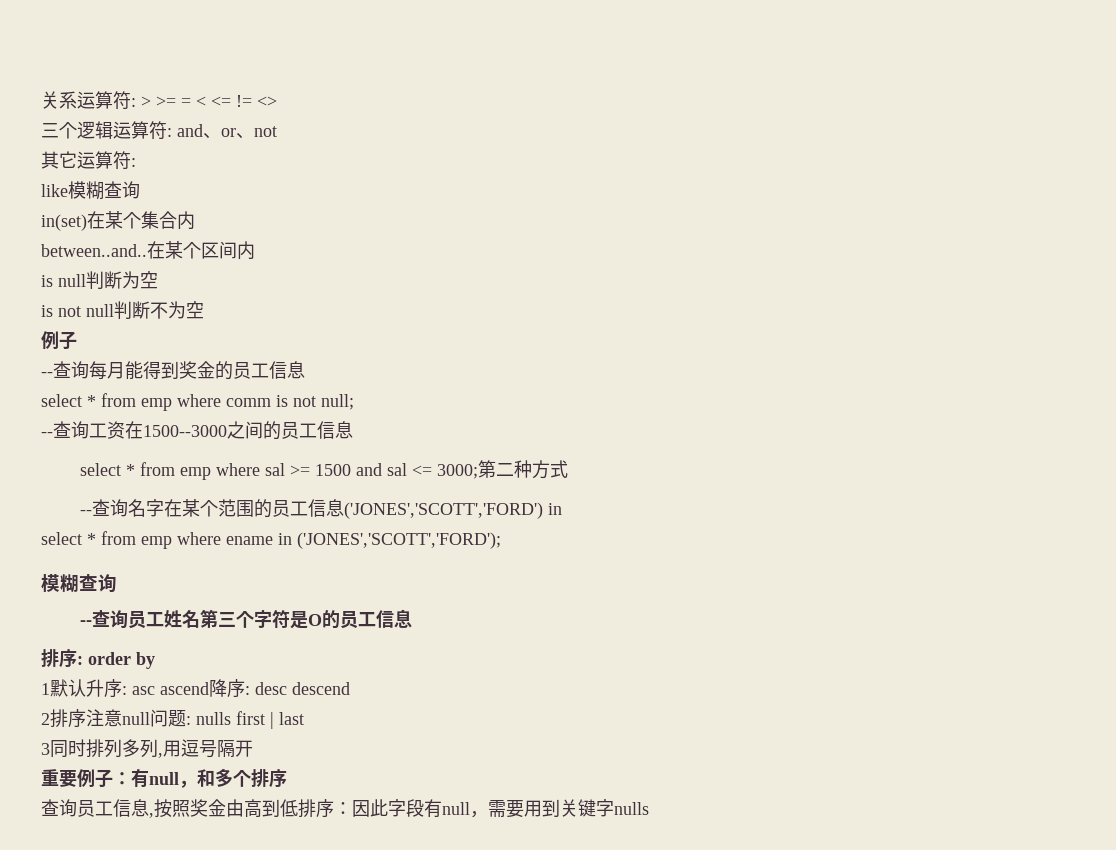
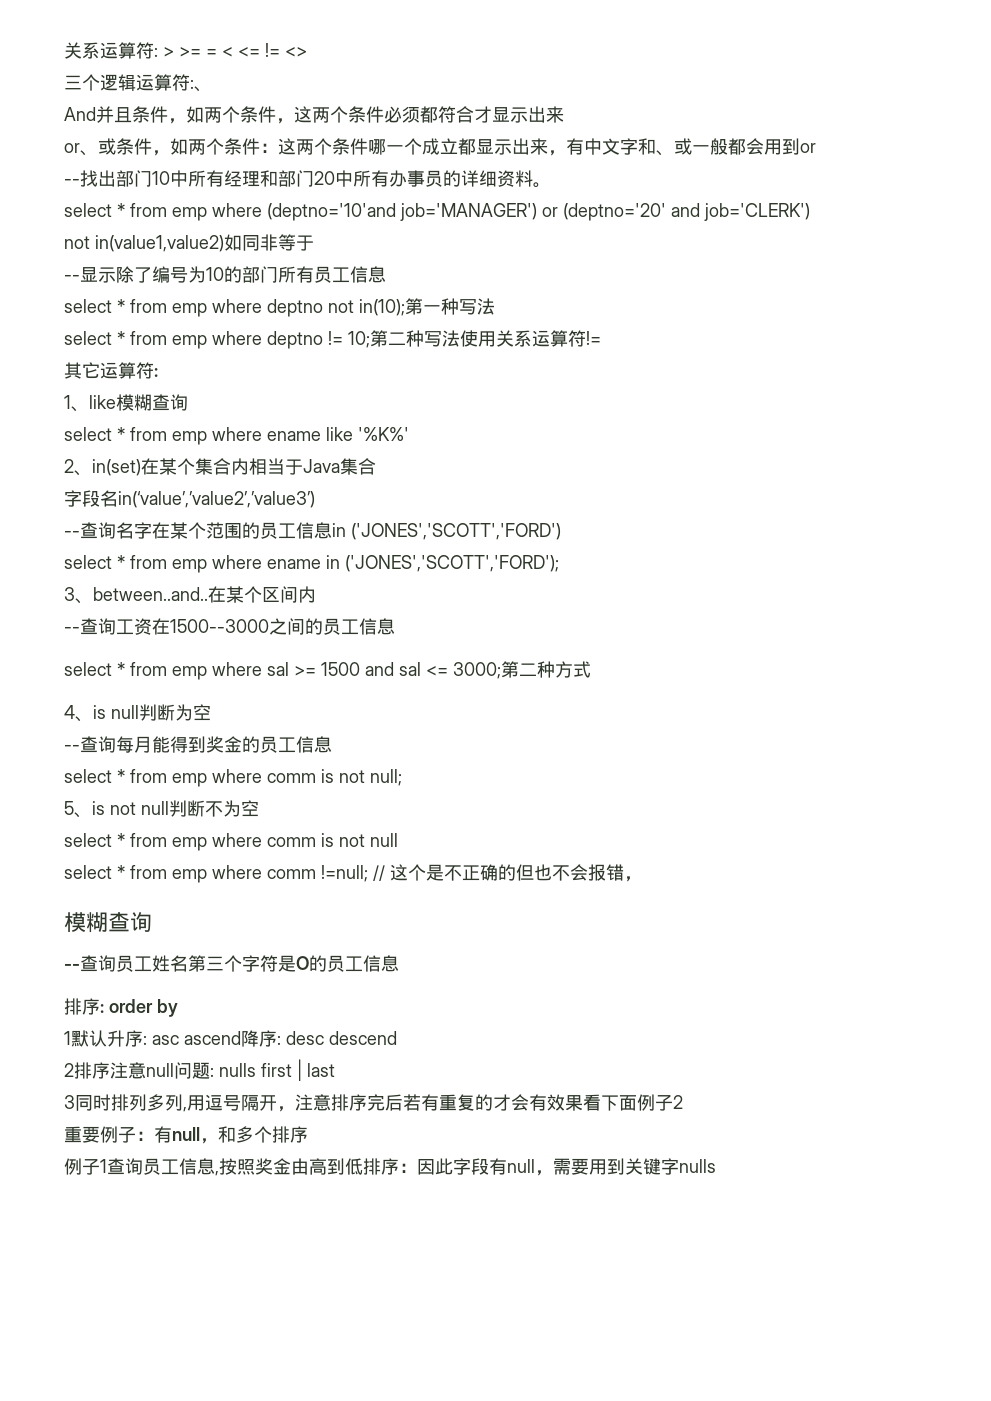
[177,124,277,139] [41,151,136,170] [41,181,140,200] [41,211,195,231] [41,241,255,260] [41,271,158,289] [41,301,204,319] [41,331,77,350] [41,361,305,380] [41,393,354,411] and、or、not // 其它运算符: // like模糊查询 // in(set)在某个集合内 // between..and..在某个区间内 // is null判断为空 // is not null判断不为空 // 例子 // --查询每月能得到奖金的员工信息 // select * from emp where comm is not null; -> [194,86,212,92] [64,106,564,124] [64,138,816,156] [64,170,551,188] [64,203,810,221] [64,234,314,252] [64,266,386,283] [64,298,495,317] [64,330,601,349] [64,362,158,379] [64,394,188,412] [64,427,409,445] [64,458,376,476] [64,490,315,508] [64,522,561,540] [64,555,559,573] [64,586,316,604] 、 // And并且条件，如两个条件，这两个条件必须都符合才显示出来 // or、或条件，如两个条件：这两个条件哪一个成立都显示出来，有中文字和、或一般都会用到or // --找出部门10中所有经理和部门20中所有办事员的详细资料。 // select * from emp where (deptno='10'and job='MANAGER') or (deptno='20' and job='CLERK') // not in(value1,value2)如同非等于 // --显示除了编号为10的部门所有员工信息 // select * from emp where deptno not in(10);第一种写法 // select * from emp where deptno != 10;第二种写法使用关系运算符!= // 其它运算符: // 1、like模糊查询 // select * from emp where ename like '%K%' // 2、in(set)在某个集合内相当于Java集合 // 字段名in(‘value’,’value2’,’value3’) // --查询名字在某个范围的员工信息in ('JONES','SCOTT','FORD') // select * from emp where ename in ('JONES','SCOTT','FORD'); // 3、between..and..在某个区间内
[80,499,563,519] [41,531,501,549] // --查询名字在某个范围的员工信息('JONES','SCOTT','FORD') in // select * from emp where ename in ('JONES','SCOTT','FORD'); -> [64,704,211,722] [64,736,332,753] [64,769,402,787] [64,800,259,818] [64,833,398,851] [64,864,642,883] // 4、is null判断为空 // --查询每月能得到奖金的员工信息 // select * from emp where comm is not null; // 5、is not null判断不为空 // select * from emp where comm is not null // select * from emp where comm !=null; // 这个是不正确的但也不会报错，
(253, 748) none -> [277,1094,683,1112] ，注意排序完后若有重复的才会有效果看下面例子2
(287, 778) none -> [64,1158,107,1175] 例子1

